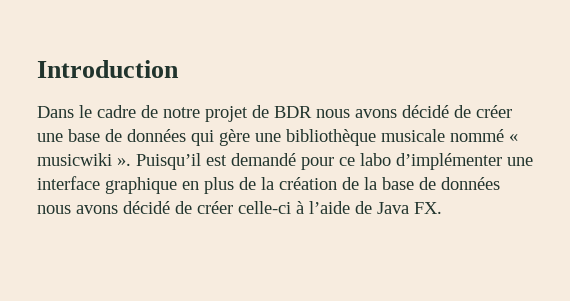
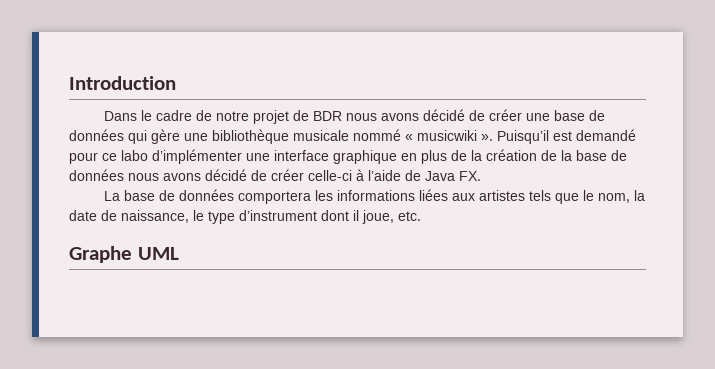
(442, 208) none -> [104,189,646,204] [69,210,421,224] [69,246,179,263] // La base de données comportera les informations liées aux artistes tels que le nom, la date de naissance, le type d’instrument dont il joue, etc. // Graphe UML

